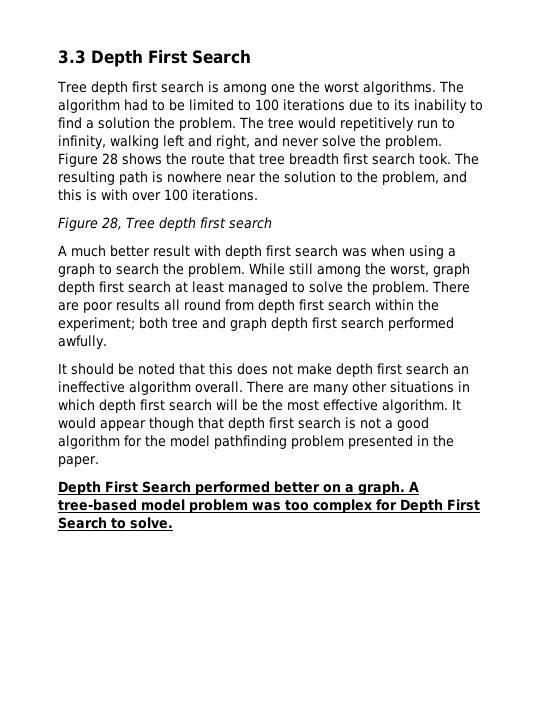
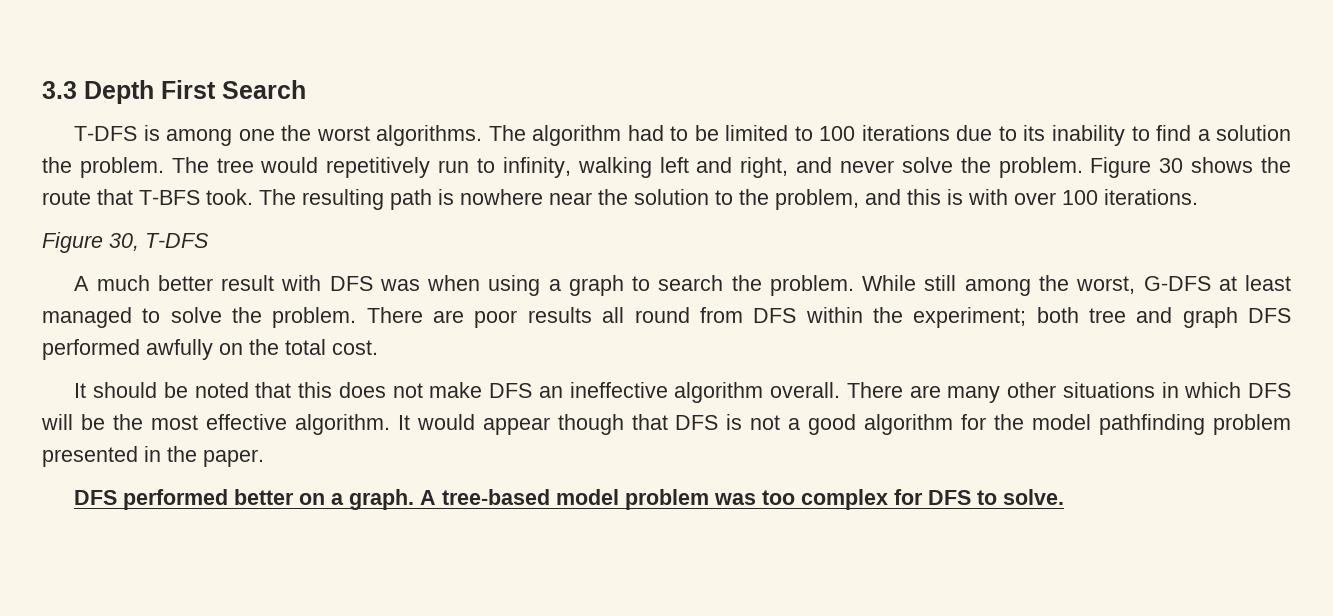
[57,81,204,95] Tree depth first search -> [74,126,138,141] T-DFS
[101,153,118,165] 28 -> [1159,158,1184,173] 30
[258,153,415,165] tree breadth first search -> [139,190,200,205] T-BFS
[102,217,272,231] 28, Tree depth first search -> [109,233,209,251] 30, T-DFS
[225,245,338,259] depth first search -> [329,276,373,291] DFS
[433,263,470,277] [58,281,171,295] graph depth first search -> [1143,276,1211,291] G-DFS
[258,299,371,313] depth first search -> [753,308,797,323] DFS
[271,317,454,331] [58,335,107,349] depth first search performed awfully. -> [1248,308,1291,323] [42,339,378,360] DFS performed awfully on the total cost.
[336,363,449,377] depth first search -> [489,383,533,398] DFS
[99,399,212,413] depth first search -> [1248,383,1292,398] DFS
[228,417,341,431] depth first search -> [675,415,719,430] DFS
[58,481,191,495] Depth First Search -> [74,490,118,505] DFS
[400,499,480,513] [58,517,107,529] Depth First Search -> [928,490,972,505] DFS

